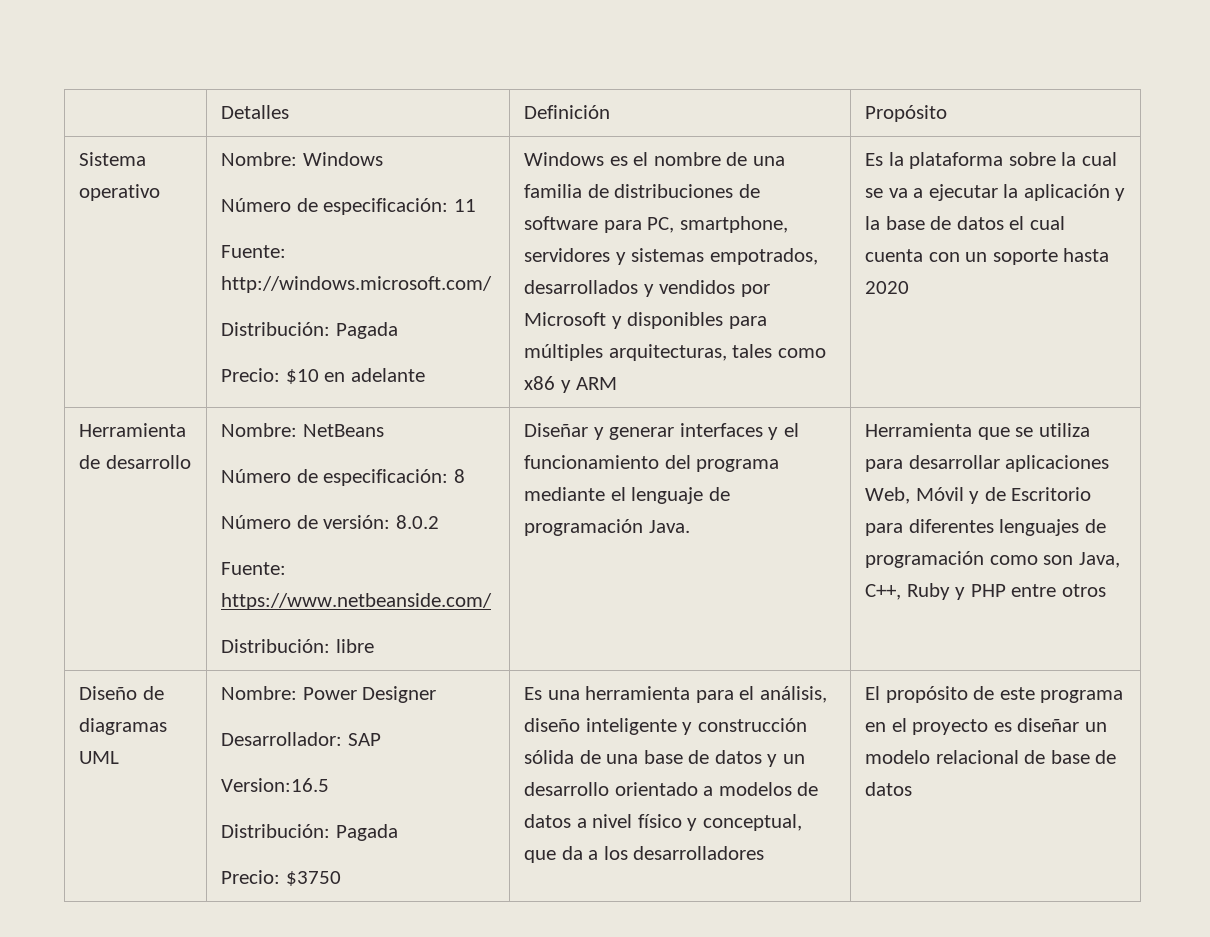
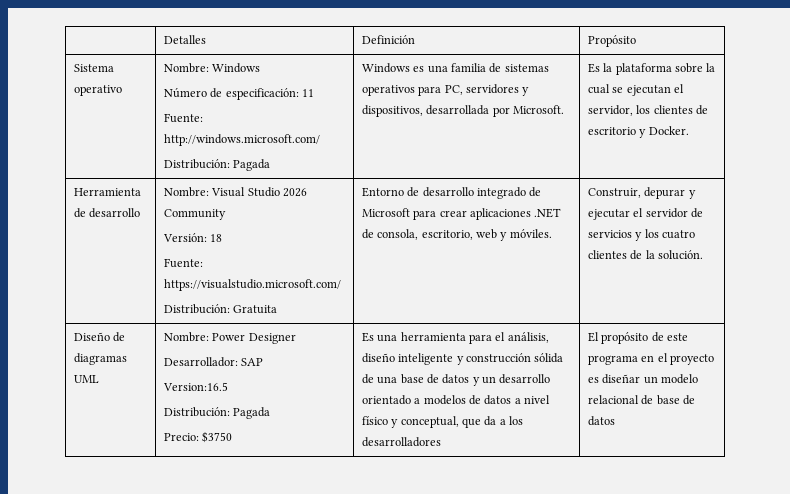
[221,368,425,384] [524,152,785,166] [524,184,760,198] [524,216,599,230] // Precio: $10 en adelante | Windows es el nombre de una familia de distribuciones de software -> [361,63,549,73] [361,85,415,96] | Windows es una familia de sistemas operativos
[679,216,788,233] smartphone, -> (463, 90) none
[631,248,818,265] [524,280,770,297] [524,312,767,329] [524,344,826,361] [524,376,618,393] sistemas empotrados, desarrollados y vendidos por Microsoft y disponibles para múltiples arquitecturas, tales como x86 y ARM -> [361,105,564,117] dispositivos, desarrollada por Microsoft.
[888,184,1126,201] [865,216,1065,230] [865,248,1110,265] [865,281,910,294] [79,423,187,437] [79,455,191,469] [221,423,384,437] [221,469,465,486] [221,515,439,529] [221,562,287,575] [221,593,493,610] [221,639,374,653] [524,423,799,440] [524,455,780,472] [524,487,730,504] [524,519,690,536] [865,423,1090,440] [865,455,1110,472] [865,487,1092,504] [865,519,1106,536] [865,551,1120,568] [865,583,1106,600] va a ejecutar la aplicación y la base de datos el cual cuenta con un soporte hasta 2020 // Herramienta de desarrollo | Nombre: NetBeans // Número de especificación: 8 // Número de versión: 8.0.2 // Fuente: https://www.netbeanside.com/ // Distribución: libre | Diseñar y generar interfaces y el funcionamiento del programa mediante el lenguaje de programación Java. | Herramienta que se utiliza para desarrollar aplicaciones Web, Móvil y de Escritorio para diferentes lenguajes de programación como son Java, C++, Ruby y PHP entre otros -> [626,84,684,96] [587,105,708,116] [587,126,689,138] [73,188,141,196] [73,208,141,218] [163,187,307,197] [163,209,226,220] [162,233,223,242] [163,258,203,268] [163,279,341,291] [163,304,278,314] [361,187,542,199] [361,208,562,220] [361,229,552,241] [587,187,696,199] [587,208,703,220] [587,229,695,241] [587,250,703,260] ejecutan el servidor, los clientes de escritorio y Docker. // Herramienta de desarrollo | Nombre: Visual Studio 2026 Community // Versión: 18 // Fuente: https://visualstudio.microsoft.com/ // Distribución: Gratuita | Entorno de desarrollo integrado de Microsoft para crear aplicaciones .NET de consola, escritorio, web y móviles. | Construir, depurar y ejecutar el servidor de servicios y los cuatro clientes de la solución.

